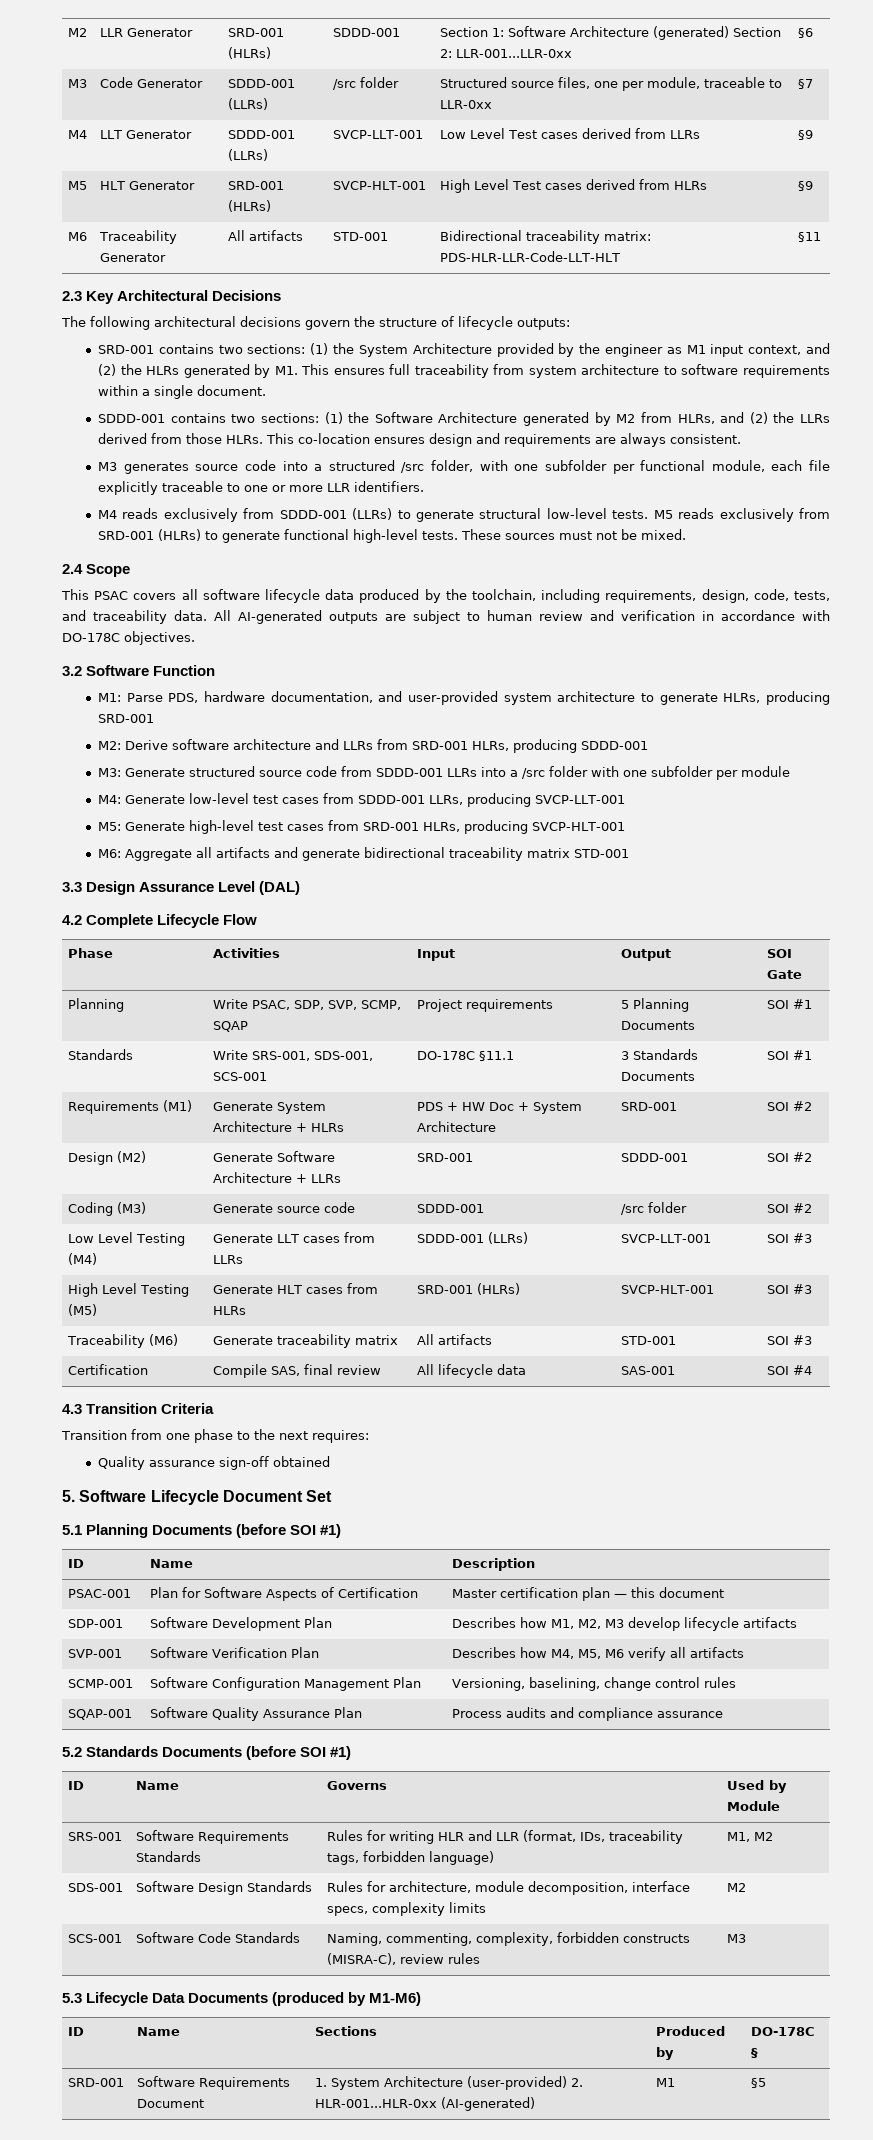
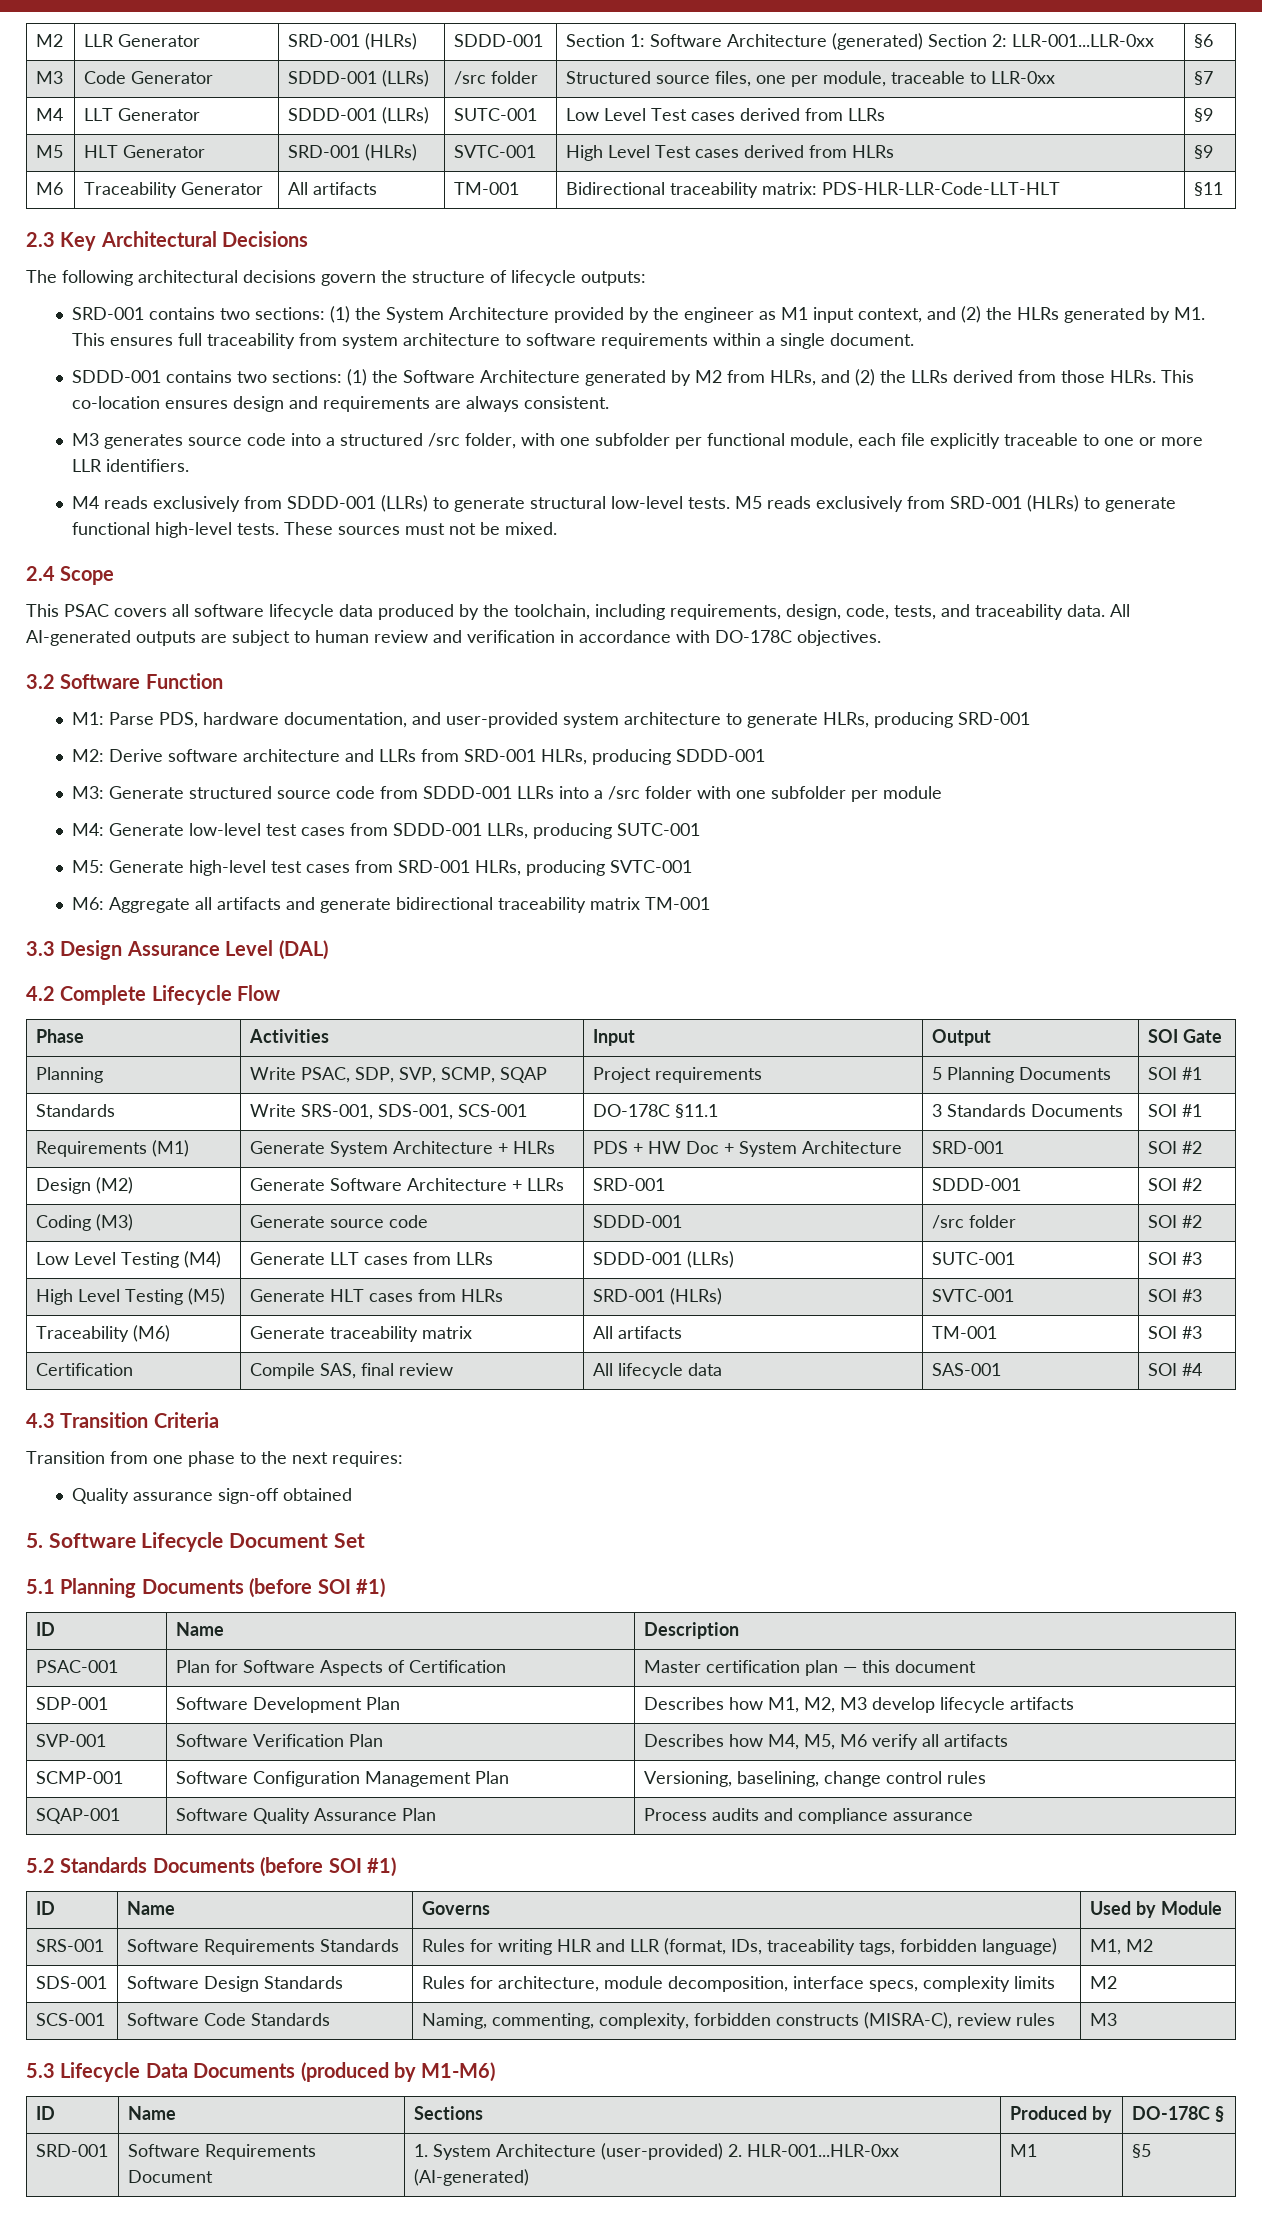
[333,130,424,139] SVCP-LLT-001 -> [453,108,537,121] SUTC-001
[333,181,427,190] SVCP-HLT-001 -> [453,145,536,158] SVTC-001
[333,232,389,241] STD-001 -> [453,182,519,195] TM-001
[535,795,626,804] SVCP-LLT-001 -> [616,823,700,836] SUTC-001
[532,822,626,831] SVCP-HLT-001 -> [609,860,692,873] SVTC-001
[574,849,630,858] STD-001 -> [644,897,710,910] TM-001
[621,1234,712,1243] SVCP-LLT-001 -> [931,1252,1015,1265] SUTC-001
[621,1285,715,1294] SVCP-HLT-001 -> [931,1289,1014,1302] SVTC-001
[621,1336,677,1345] STD-001 -> [931,1326,997,1339] TM-001

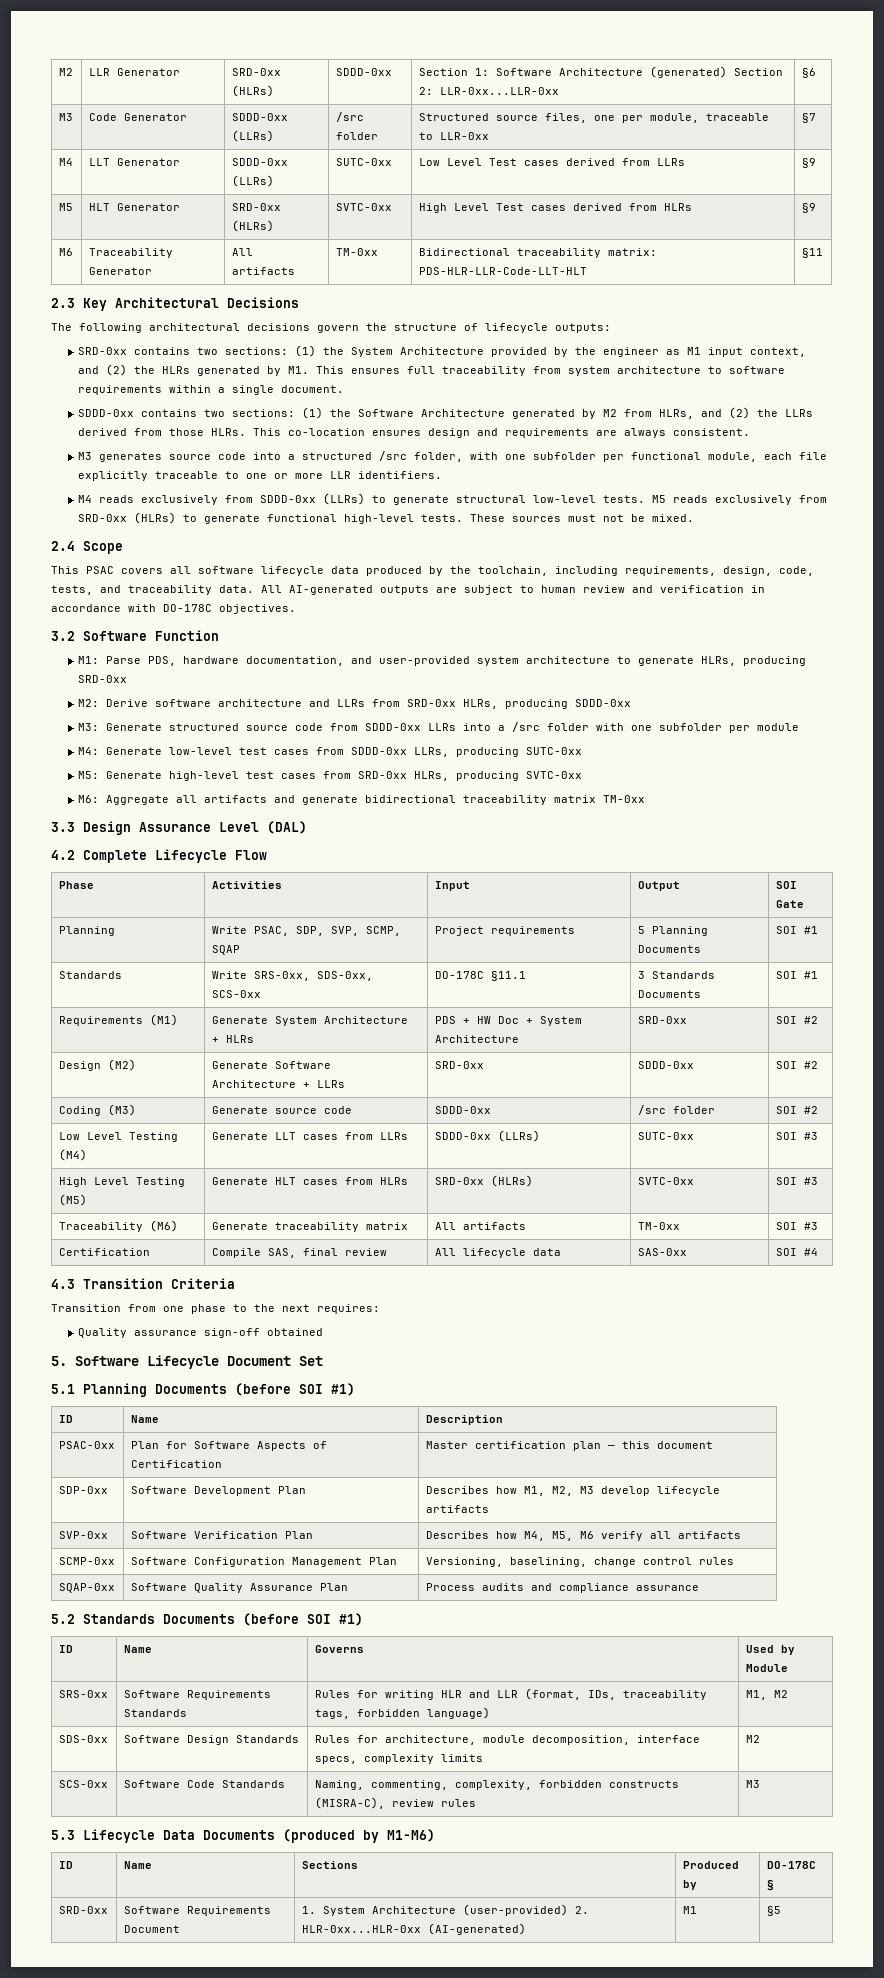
[287,33,417,50] [453,34,543,47] SRD-001 (HLRs) | SDDD-001 -> [231,68,281,76] [231,85,274,97] [335,68,392,76] SRD-0xx (HLRs) | SDDD-0xx
[1011,34,1154,47] LLR-001...LLR-0xx -> [439,87,559,95] LLR-0xx...LLR-0xx
[287,71,377,84] SDDD-001 -> [231,113,288,121] SDDD-0xx
[287,107,429,124] [453,108,537,121] SDDD-001 (LLRs) | SUTC-001 -> [231,158,288,166] [231,175,274,187] [335,158,392,166] SDDD-0xx (LLRs) | SUTC-0xx
[287,144,417,161] [453,145,536,158] SRD-001 (HLRs) | SVTC-001 -> [231,203,281,211] [231,220,274,232] [335,203,392,211] SRD-0xx (HLRs) | SVTC-0xx
[453,182,519,195] TM-001 -> [335,248,378,256] TM-0xx
[71,307,144,320] SRD-001 -> [77,347,127,355] SRD-0xx
[71,370,161,383] SDDD-001 -> [77,409,134,417] SDDD-0xx
[286,496,376,509] SDDD-001 -> [259,495,316,503] SDDD-0xx
[949,496,1022,509] SRD-001 -> [77,514,127,522] SRD-0xx
[957,712,1030,725] SRD-001 -> [77,675,127,683] SRD-0xx
[463,749,765,765] SRD-001 HLRs, producing SDDD-001 -> [406,699,631,709] SRD-0xx HLRs, producing SDDD-0xx
[422,786,512,799] SDDD-001 -> [364,723,421,731] SDDD-0xx
[392,823,482,836] SDDD-001 -> [350,747,407,755] SDDD-0xx
[616,823,700,836] SUTC-001 -> [525,747,582,755] SUTC-0xx
[397,860,692,876] SRD-001 HLRs, producing SVTC-001 -> [357,771,582,781] SRD-0xx HLRs, producing SVTC-0xx
[644,897,710,910] TM-001 -> [602,795,645,803] TM-0xx
[300,1104,527,1120] SRS-001, SDS-001, SCS-001 -> [253,971,373,981] [211,990,261,998] SRS-0xx, SDS-0xx, SCS-0xx
[931,1141,1004,1154] SRD-001 -> [637,1016,687,1024] SRD-0xx
[592,1178,665,1191] [931,1178,1021,1191] SRD-001 | SDDD-001 -> [434,1061,484,1069] [637,1061,694,1069] SRD-0xx | SDDD-0xx
[592,1215,682,1228] SDDD-001 -> [434,1106,491,1114] SDDD-0xx
[592,1251,734,1268] [931,1252,1015,1265] SDDD-001 (LLRs) | SUTC-001 -> [434,1130,540,1142] [637,1132,694,1140] SDDD-0xx (LLRs) | SUTC-0xx
[592,1288,722,1305] [931,1289,1014,1302] SRD-001 (HLRs) | SVTC-001 -> [434,1175,533,1187] [637,1177,694,1185] SRD-0xx (HLRs) | SVTC-0xx
[931,1326,997,1339] TM-001 -> [637,1222,680,1230] TM-0xx
[931,1363,1001,1376] SAS-001 -> [637,1248,687,1256] SAS-0xx
[35,1660,118,1673] PSAC-001 -> [58,1441,115,1449] PSAC-0xx
[35,1697,108,1710] SDP-001 -> [58,1486,108,1494] SDP-0xx
[35,1734,106,1747] SVP-001 -> [58,1531,108,1539] SVP-0xx
[35,1771,123,1784] SCMP-001 -> [58,1557,115,1565] SCMP-0xx
[35,1808,120,1824] SQAP-001 -> [58,1583,115,1593] SQAP-0xx
[35,1939,104,1952] SRS-001 -> [58,1690,108,1698] SRS-0xx
[35,1976,107,1989] SDS-001 -> [58,1735,108,1743] SDS-0xx
[35,2013,105,2026] SCS-001 -> [58,1780,108,1788] SCS-0xx
[35,2144,108,2157] SRD-001 -> [58,1906,108,1914] SRD-0xx
[746,2144,899,2157] HLR-001...HLR-0xx -> [301,1925,421,1933] HLR-0xx...HLR-0xx

